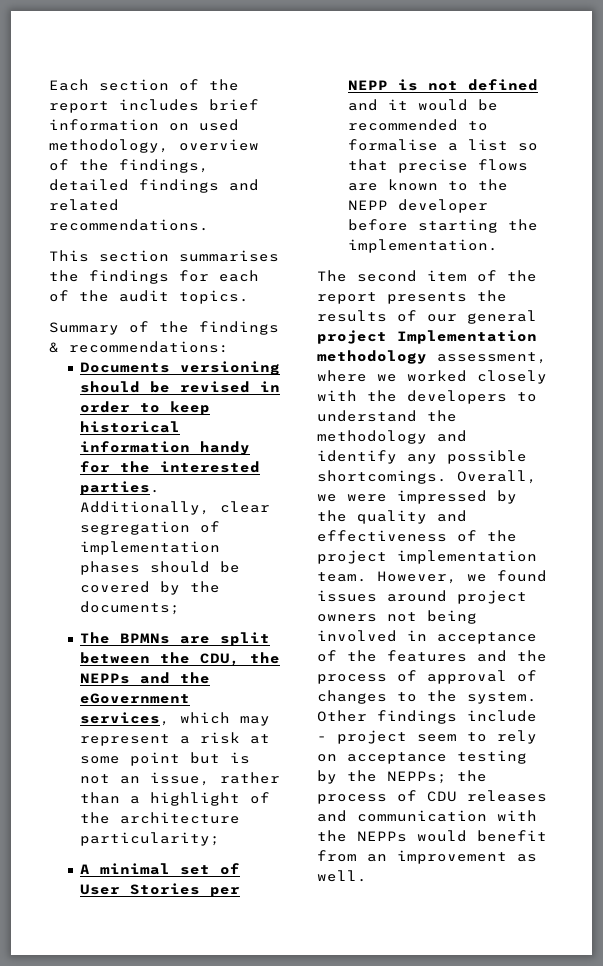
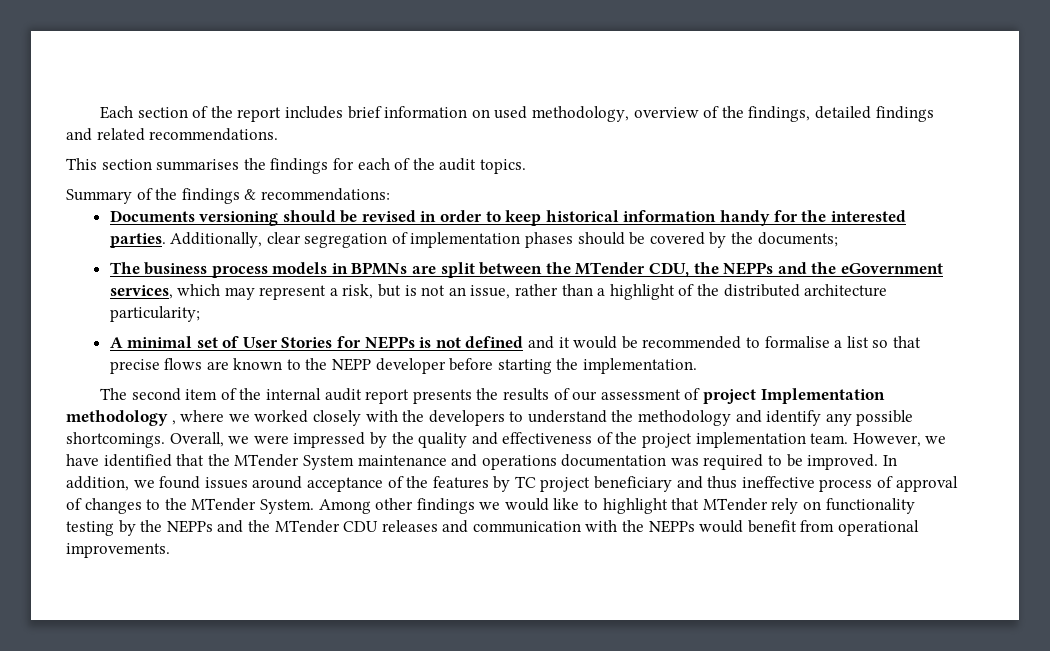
(110, 638) none -> [144,262,348,278] business process models in
(190, 658) none -> [575,262,646,275] MTender
[199,732,270,744] [79,752,180,766] risk at some point -> [342,284,374,299] risk,
(110, 818) none -> [723,284,800,297] distributed
[209,887,240,897] [347,80,388,90] per NEPP -> [337,336,415,349] for NEPPs
(537, 276) none -> [266,388,362,401] internal audit
[467,310,537,324] general -> [600,388,701,400] assessment of
[437,352,547,364] assessment, -> [171,420,176,425] ,
[497,570,547,582] [317,590,527,604] [317,610,477,624] [317,630,537,644] [317,650,547,662] found issues around project owners not being involved in acceptance of the features and the -> [66,454,897,470] [66,476,815,492] have identified that the MTender System maintenance and operations documentation was required to be improved. In addition, we found issues around acceptance of the features by TC project beneficiary and thus ineffective
[467,692,537,704] [317,710,537,724] [317,730,487,744] system. Other findings include - project seem to -> [191,498,768,514] MTender System. Among other findings we would like to highlight that MTender
[347,752,447,764] acceptance -> [825,498,915,514] functionality
[387,770,487,784] [317,790,417,804] NEPPs; the process of -> [166,520,340,533] NEPPs and the MTender
[367,850,537,864] [317,870,367,882] an improvement as well. -> [838,520,920,536] [66,543,170,558] operational improvements.

